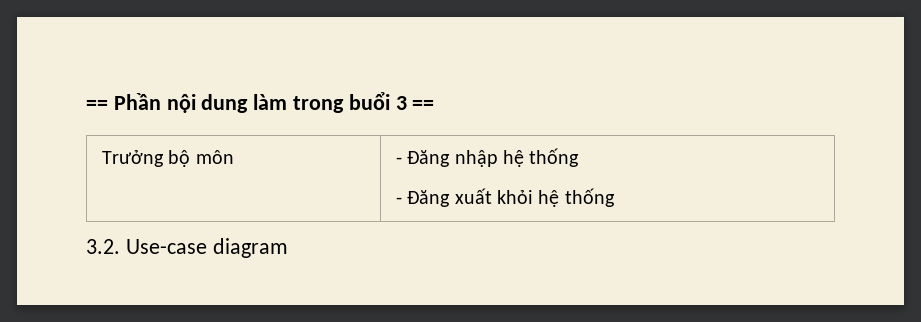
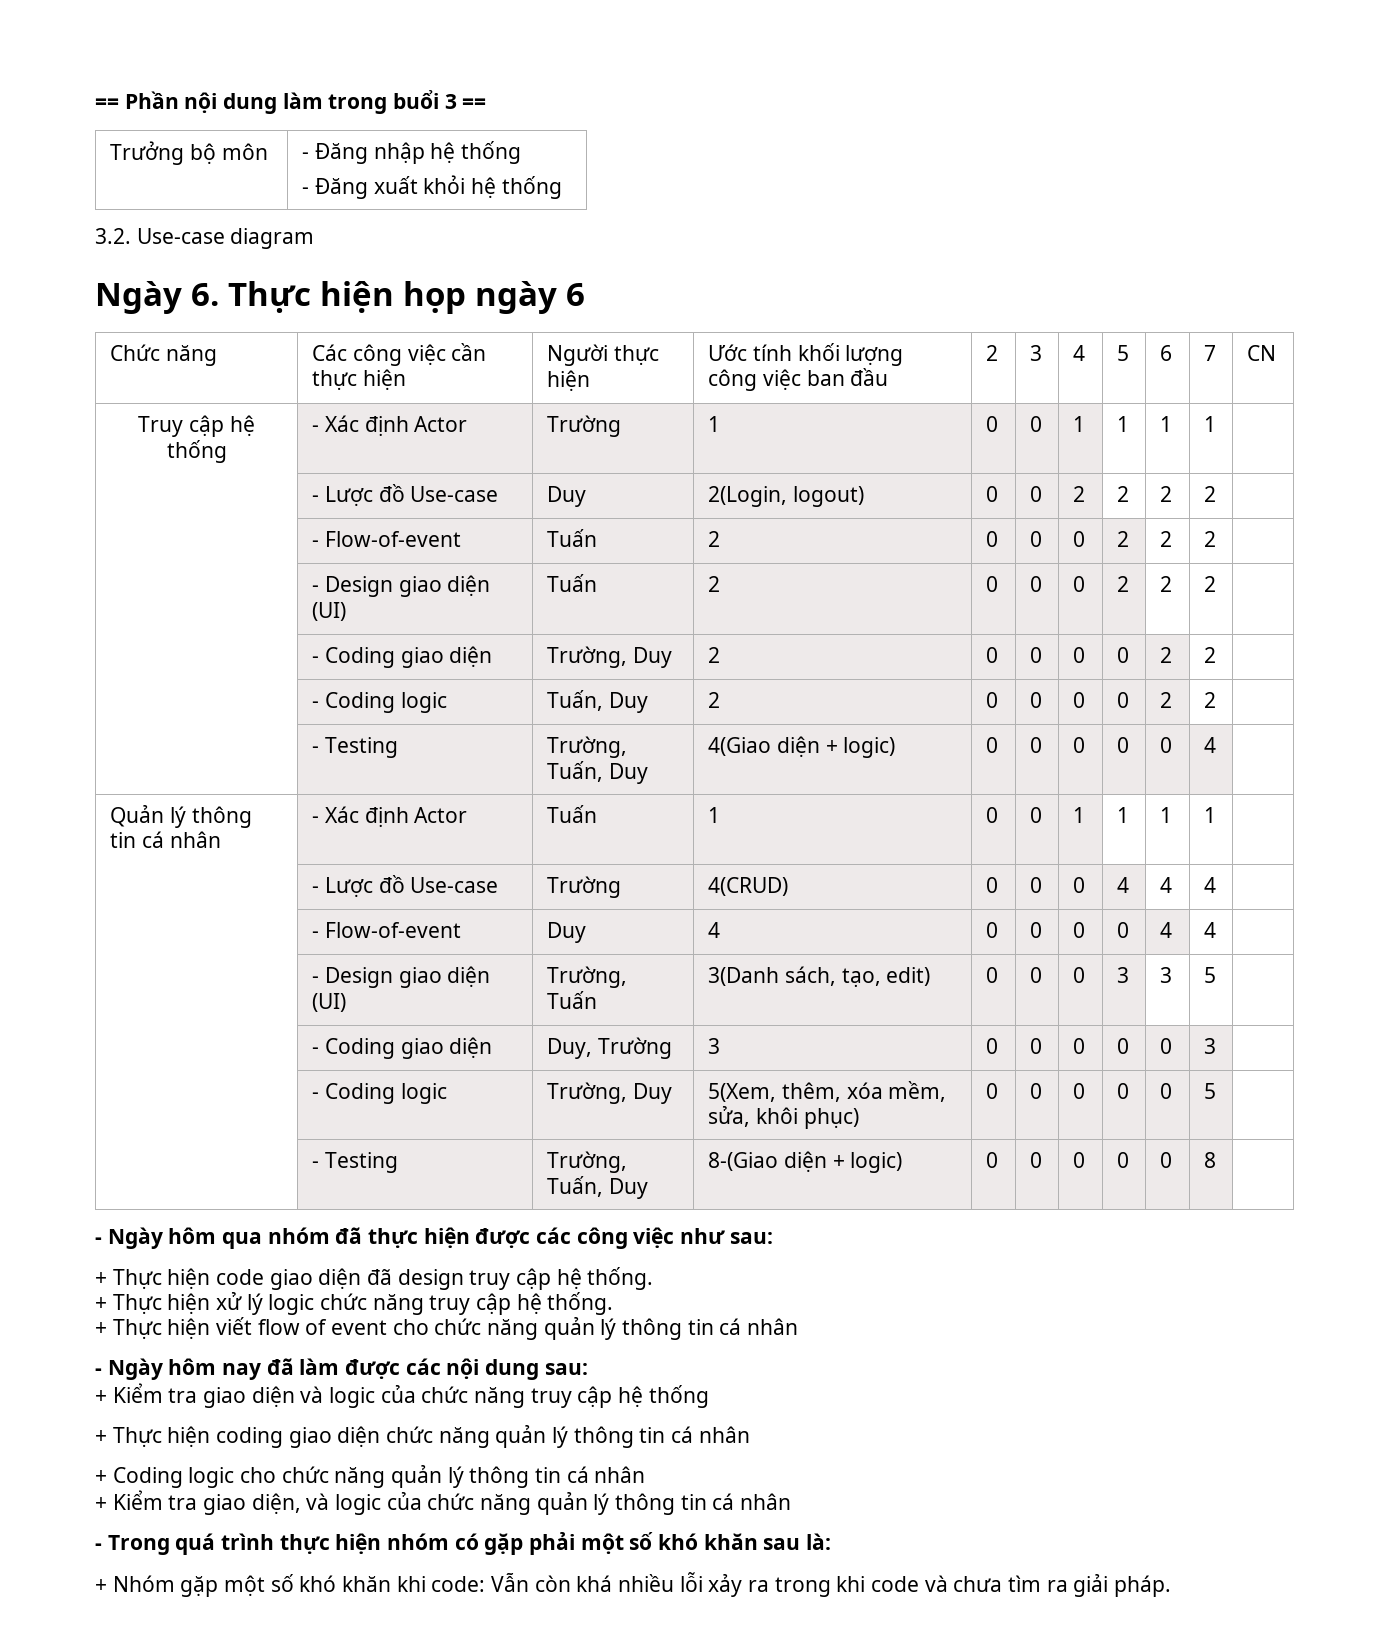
(288, 248) none -> [95,281,585,314] [110,344,217,366] [312,343,487,366] [312,369,406,390] [547,344,659,366] [547,370,591,391] [708,343,904,366] [708,368,889,391] [986,345,999,361] [1030,345,1043,361] [1073,345,1086,361] [1117,345,1130,361] [1160,345,1173,361] [1204,345,1217,361] [1247,345,1277,361] [138,415,255,437] [166,440,227,463] [312,415,468,436] [547,415,622,437] [708,416,721,432] [986,416,999,432] [1030,416,1043,432] [1073,416,1086,432] [1117,416,1130,432] [1160,416,1173,432] [1204,416,1217,432] [312,484,499,506] [547,486,587,507] [708,486,864,507] [986,486,999,502] [1030,486,1043,502] [1073,486,1086,502] [1117,486,1130,502] [1160,486,1173,502] [1204,486,1217,502] [312,531,461,547] [547,529,598,547] [708,531,721,547] [986,531,999,547] [1030,531,1043,547] [1073,531,1086,547] [1117,531,1130,547] [1160,531,1173,547] [1204,531,1217,547] [312,575,491,597] [312,602,347,621] [547,574,598,592] [708,576,721,592] [986,576,999,592] [1030,576,1043,592] [1073,576,1086,592] [1117,576,1130,592] [1160,576,1173,592] [1204,576,1217,592] [312,646,493,668] [547,646,672,668] [708,647,721,663] [986,647,999,663] [1030,647,1043,663] [1073,647,1086,663] [1117,647,1130,663] [1160,647,1173,663] [1204,647,1217,663] [312,692,447,713] [547,690,648,713] [708,692,721,708] [986,692,999,708] [1030,692,1043,708] [1073,692,1086,708] [1117,692,1130,708] [1160,692,1173,708] [1204,692,1217,708] [312,737,398,758] [547,736,628,758] [547,761,648,784] [708,736,896,758] [986,737,999,753] [1030,737,1043,753] [1073,737,1086,753] [1117,737,1130,753] [1160,737,1173,753] [1204,737,1217,753] [110,805,252,828] [110,831,221,848] [312,806,468,827] [547,805,598,823] [708,807,721,823] [986,807,999,823] [1030,807,1043,823] [1073,807,1086,823] [1117,807,1130,823] [1160,807,1173,823] [1204,807,1217,823] [312,875,499,897] [547,876,622,898] [708,877,789,896] [986,877,999,893] [1030,877,1043,893] [1073,877,1086,893] [1117,877,1130,893] [1160,877,1173,893] [1204,877,1217,893] [312,922,461,938] [547,922,587,943] [708,922,721,938] [986,922,999,938] [1030,922,1043,938] [1073,922,1086,938] [1117,922,1130,938] [1160,922,1173,938] [1204,922,1217,938] [312,966,491,988] [312,993,347,1012] [547,966,628,988] [547,991,598,1009] [708,966,931,987] [986,967,999,983] [1030,967,1043,983] [1073,967,1086,983] [1117,967,1130,983] [1160,967,1173,983] [1204,967,1217,983] [312,1037,493,1059] [547,1037,672,1059] [708,1038,721,1054] [986,1038,999,1054] [1030,1038,1043,1054] [1073,1038,1086,1054] [1117,1038,1130,1054] [1160,1038,1173,1054] [1204,1038,1217,1054] [312,1083,447,1104] [547,1082,672,1104] [708,1081,947,1102] [708,1106,859,1129] [986,1083,999,1099] [1030,1083,1043,1099] [1073,1083,1086,1099] [1117,1083,1130,1099] [1160,1083,1173,1099] [1204,1083,1217,1099] [312,1152,398,1173] [547,1151,628,1173] [547,1176,648,1199] [708,1151,903,1173] [986,1152,999,1168] [1030,1152,1043,1168] [1073,1152,1086,1168] [1117,1152,1130,1168] [1160,1152,1173,1168] [1204,1152,1217,1168] [95,1227,773,1249] [95,1267,654,1290] [95,1292,614,1315] [95,1317,799,1340] [95,1358,588,1380] [95,1383,709,1408] [95,1425,750,1448] [95,1465,646,1488] [95,1490,792,1515] [95,1532,832,1555] [95,1572,1172,1597] // Ngày 6. Thực hiện họp ngày 6 // Chức năng | Các công việc cần thực hiện | Người thực hiện | Ước tính khối lượng công việc ban đầu | 2 | 3 | 4 | 5 | 6 | 7 | CN // Truy cập hệ thống | - Xác định Actor | Trường | 1 | 0 | 0 | 1 | 1 | 1 | 1 | // | - Lược đồ Use-case | Duy | 2(Login, logout) | 0 | 0 | 2 | 2 | 2 | 2 | // | - Flow-of-event | Tuấn | 2 | 0 | 0 | 0 | 2 | 2 | 2 | // | - Design giao diện (UI) | Tuấn | 2 | 0 | 0 | 0 | 2 | 2 | 2 | // | - Coding giao diện | Trường, Duy | 2 | 0 | 0 | 0 | 0 | 2 | 2 | // | - Coding logic | Tuấn, Duy | 2 | 0 | 0 | 0 | 0 | 2 | 2 | // | - Testing | Trường, Tuấn, Duy | 4(Giao diện + logic) | 0 | 0 | 0 | 0 | 0 | 4 | // Quản lý thông tin cá nhân | - Xác định Actor | Tuấn | 1 | 0 | 0 | 1 | 1 | 1 | 1 | // | - Lược đồ Use-case | Trường | 4(CRUD) | 0 | 0 | 0 | 4 | 4 | 4 | // | - Flow-of-event | Duy | 4 | 0 | 0 | 0 | 0 | 4 | 4 | // | - Design giao diện (UI) | Trường, Tuấn | 3(Danh sách, tạo, edit) | 0 | 0 | 0 | 3 | 3 | 5 | // | - Coding giao diện | Duy, Trường | 3 | 0 | 0 | 0 | 0 | 0 | 3 | // | - Coding logic | Trường, Duy | 5(Xem, thêm, xóa mềm, sửa, khôi phục) | 0 | 0 | 0 | 0 | 0 | 5 | // | - Testing | Trường, Tuấn, Duy | 8-(Giao diện + logic) | 0 | 0 | 0 | 0 | 0 | 8 | // - Ngày hôm qua nhóm đã thực hiện được các công việc như sau: // + Thực hiện code giao diện đã design truy cập hệ thống. // + Thực hiện xử lý logic chức năng truy cập hệ thống. // + Thực hiện viết flow of event cho chức năng quản lý thông tin cá nhân // - Ngày hôm nay đã làm được các nội dung sau: // + Kiểm tra giao diện và logic của chức năng truy cập hệ thống // + Thực hiện coding giao diện chức năng quản lý thông tin cá nhân // + Coding logic cho chức năng quản lý thông tin cá nhân // + Kiểm tra giao diện, và logic của chức năng quản lý thông tin cá nhân // - Trong quá trình thực hiện nhóm có gặp phải một số khó khăn sau là: // + Nhóm gặp một số khó khăn khi code: Vẫn còn khá nhiều lỗi xảy ra trong khi code và chưa tìm ra giải pháp.

